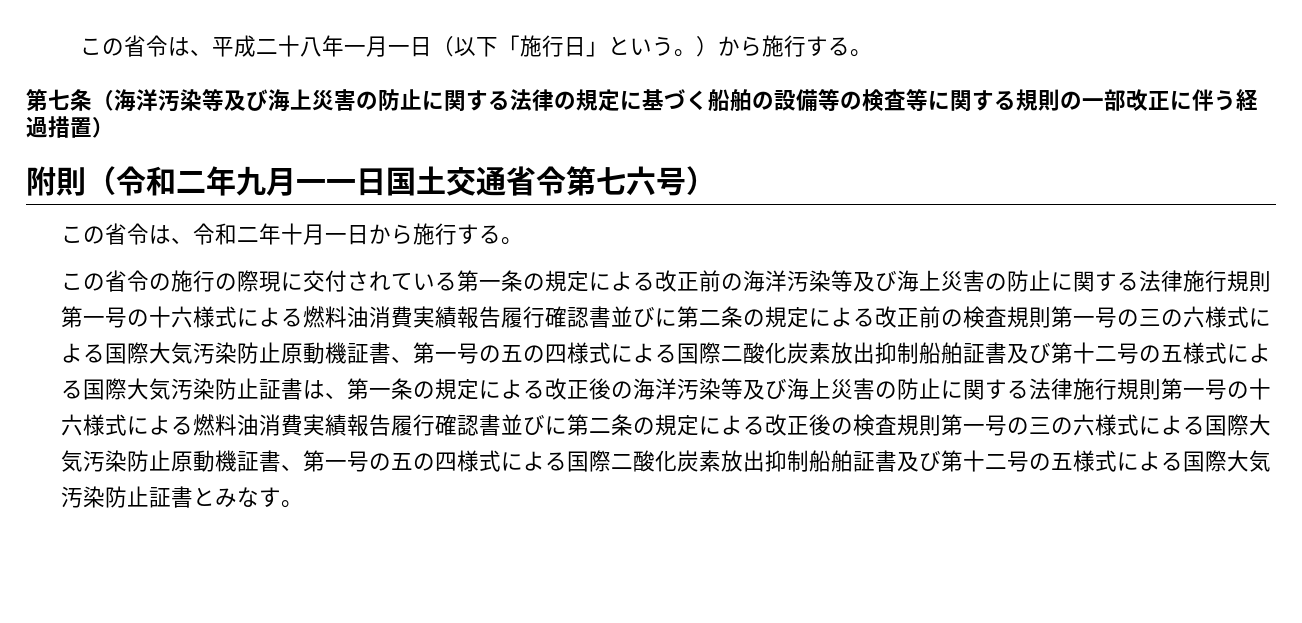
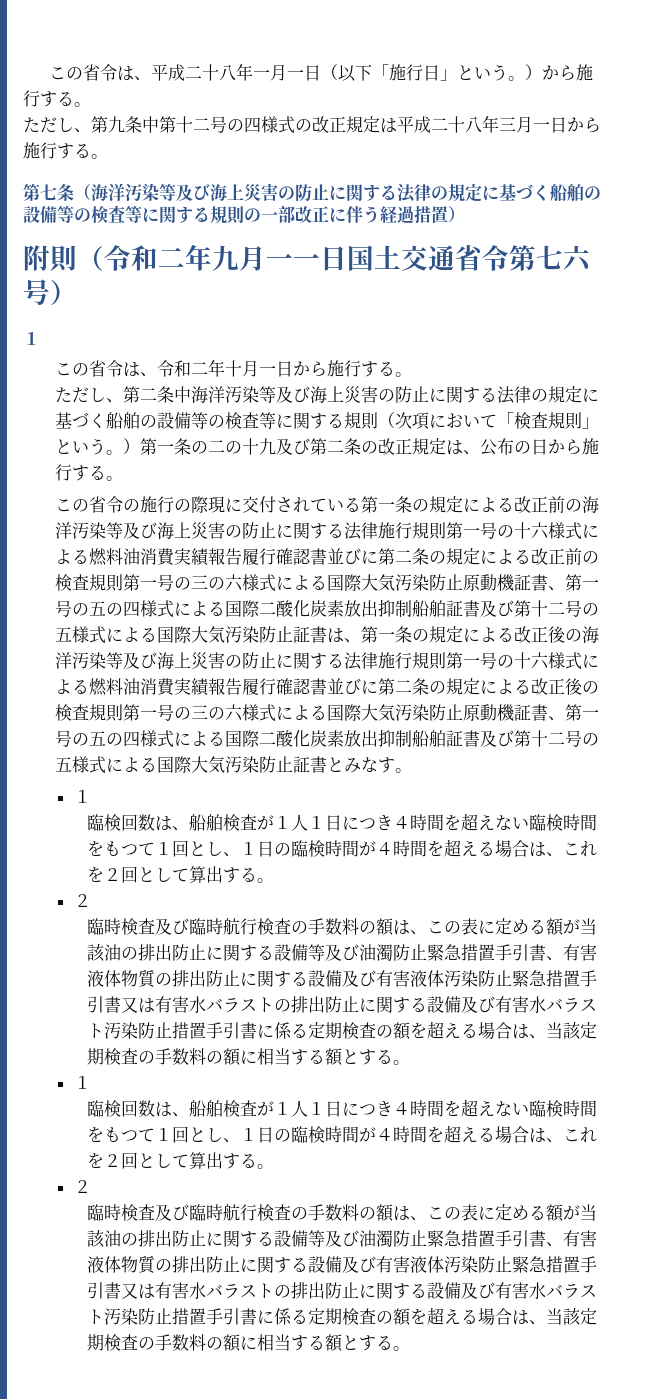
(873, 53) none -> [23,115,601,134] [23,142,108,159] // ただし、第九条中第十二号の四様式の改正規定は平成二十八年三月一日から施行する。
(716, 180) none -> [23,332,40,345] // １
(524, 241) none -> [54,386,599,404] [54,412,599,430] [54,438,599,456] [54,464,123,481] // ただし、第二条中海洋汚染等及び海上災害の防止に関する法律の規定に基づく船舶の設備等の検査等に関する規則（次項において「検査規則」という。）第一条の二の十九及び第二条の改正規定は、公布の日から施行する。
(304, 504) none -> [73,790,91,803] [86,813,597,831] [86,839,597,857] [86,866,274,883] [73,894,91,907] [86,918,597,936] [86,944,597,962] [86,970,597,988] [86,996,597,1013] [86,1021,597,1040] [86,1048,410,1066] [73,1076,91,1089] [86,1099,597,1117] [86,1125,597,1143] [86,1152,274,1169] [73,1180,91,1193] [86,1204,597,1222] [86,1230,597,1248] [86,1256,597,1274] [86,1282,597,1299] [86,1307,597,1326] [86,1334,410,1352] // １ // 臨検回数は、船舶検査が１人１日につき４時間を超えない臨検時間をもつて１回とし、１日の臨検時間が４時間を超える場合は、これを２回として算出する。 // ２ // 臨時検査及び臨時航行検査の手数料の額は、この表に定める額が当該油の排出防止に関する設備等及び油濁防止緊急措置手引書、有害液体物質の排出防止に関する設備及び有害液体汚染防止緊急措置手引書又は有害水バラストの排出防止に関する設備及び有害水バラスト汚染防止措置手引書に係る定期検査の額を超える場合は、当該定期検査の手数料の額に相当する額とする。 // １ // 臨検回数は、船舶検査が１人１日につき４時間を超えない臨検時間をもつて１回とし、１日の臨検時間が４時間を超える場合は、これを２回として算出する。 // ２ // 臨時検査及び臨時航行検査の手数料の額は、この表に定める額が当該油の排出防止に関する設備等及び油濁防止緊急措置手引書、有害液体物質の排出防止に関する設備及び有害液体汚染防止緊急措置手引書又は有害水バラストの排出防止に関する設備及び有害水バラスト汚染防止措置手引書に係る定期検査の額を超える場合は、当該定期検査の手数料の額に相当する額とする。

